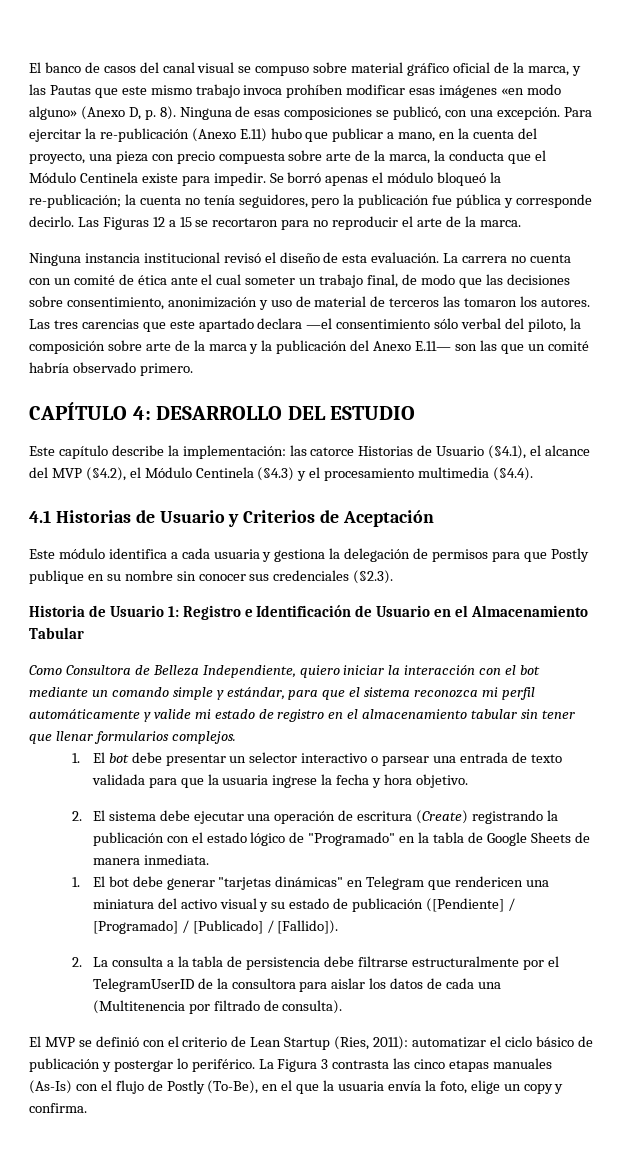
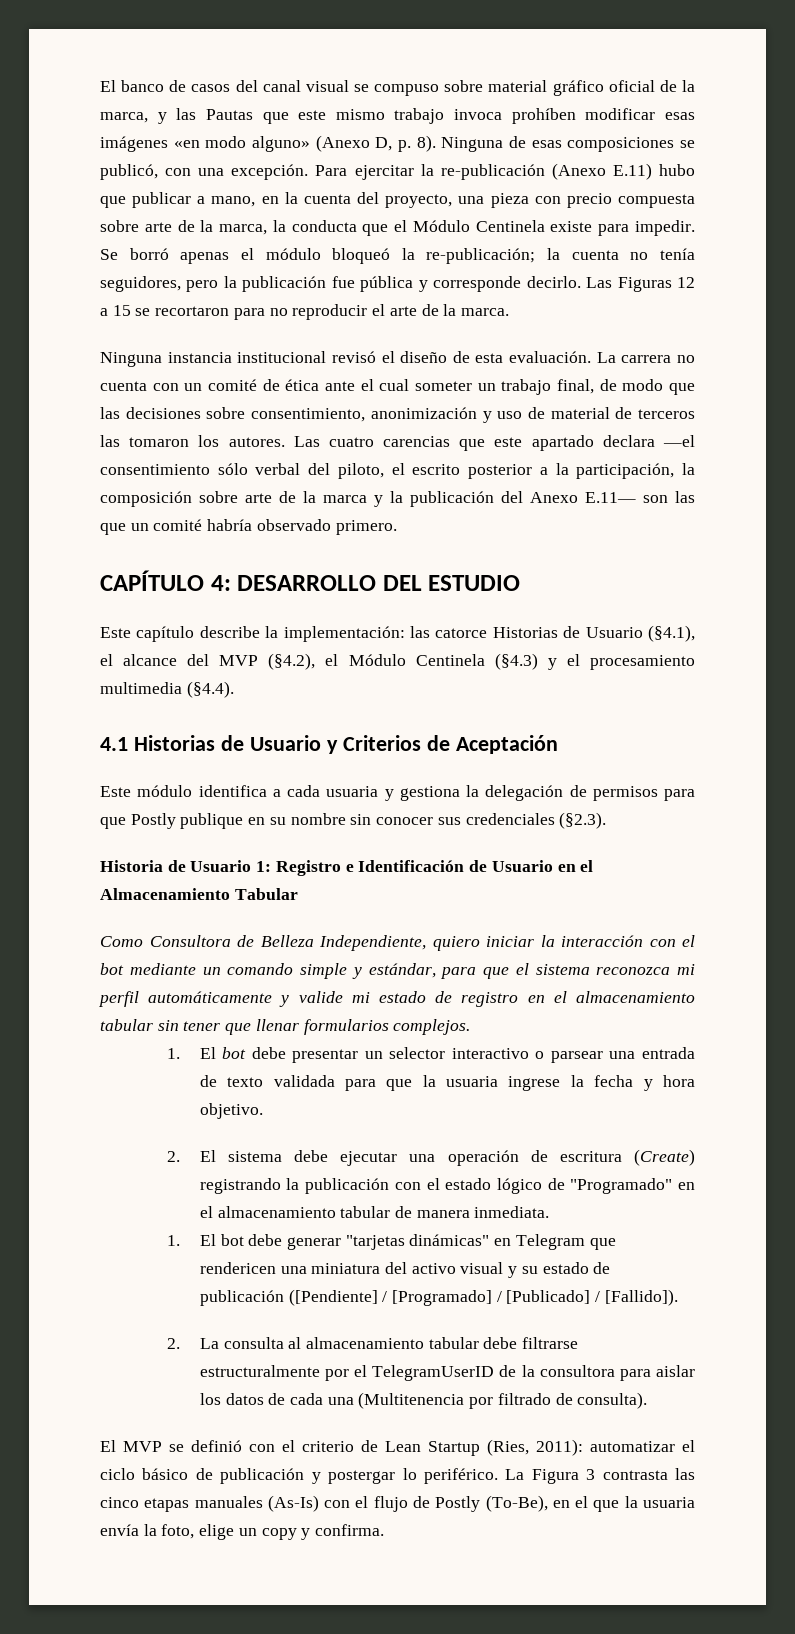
[53,320,78,329] tres -> [328,437,374,447] cuatro
(566, 325) none -> [391,463,675,479] el escrito posterior a la participación,
[418,832,571,846] la tabla de Google Sheets -> [199,1206,391,1218] el almacenamiento tabular
[166,956,321,970] a la tabla de persistencia -> [288,1337,479,1349] al almacenamiento tabular

